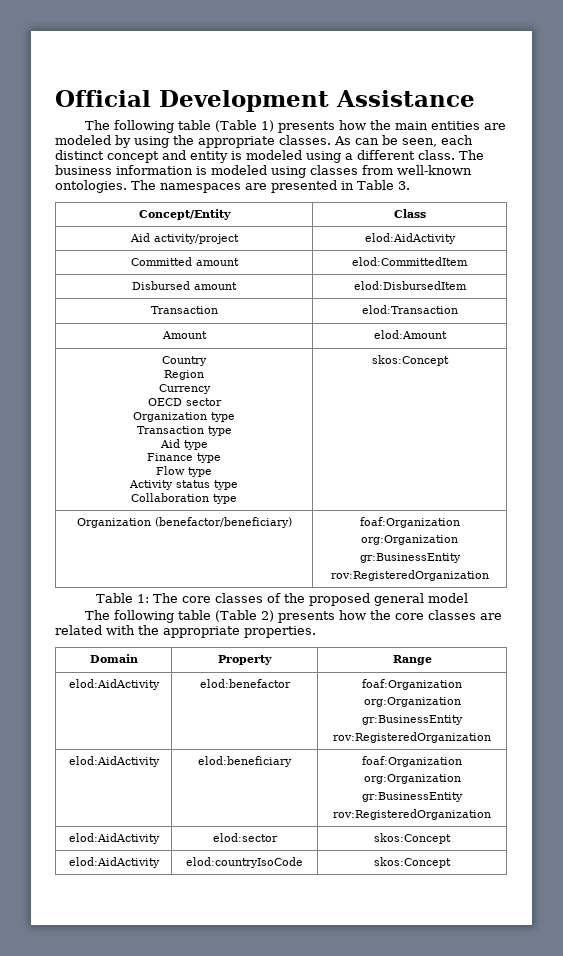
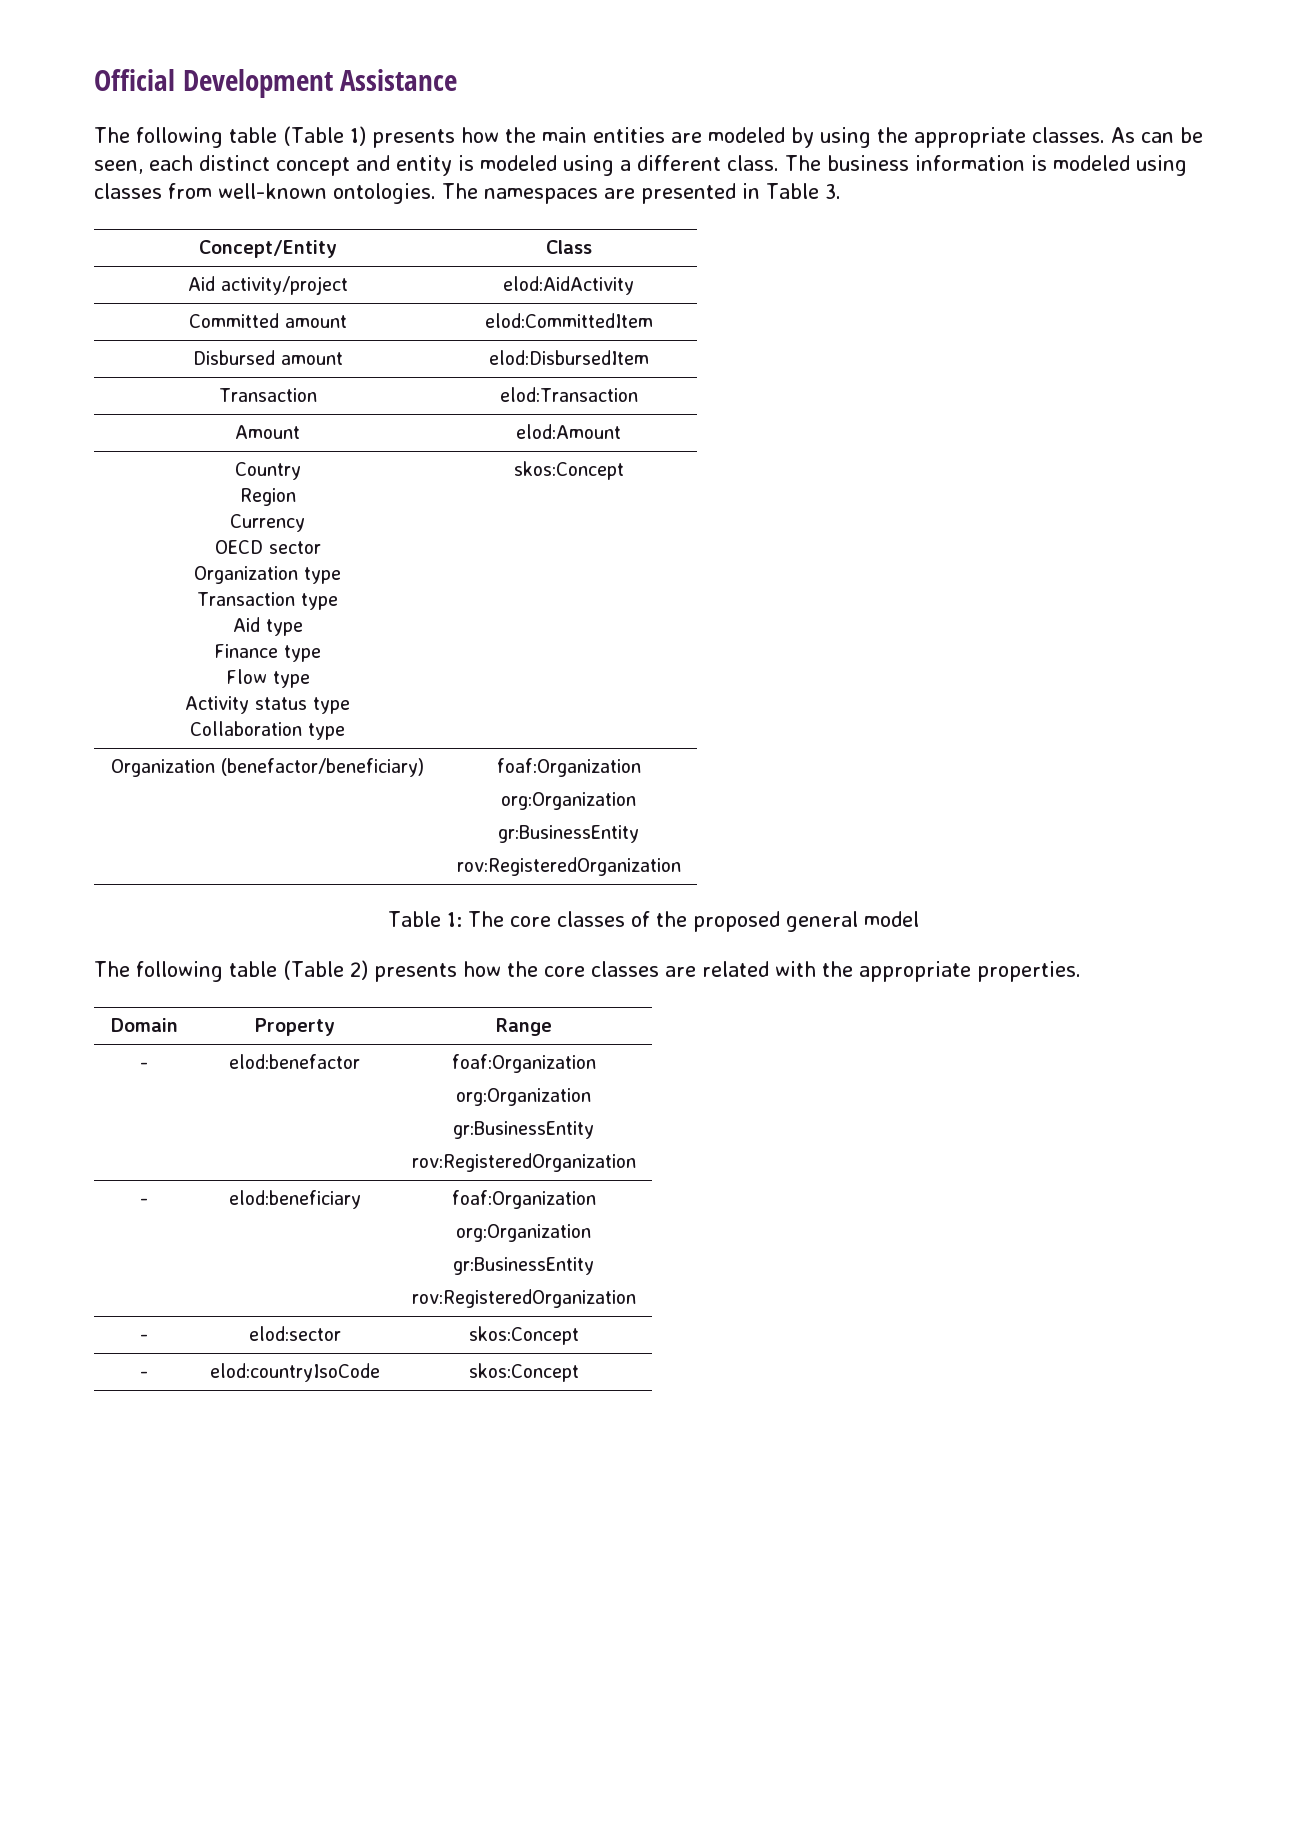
[68,679,160,690] elod:AidActivity -> [140,1062,148,1069] -
[68,756,160,767] elod:AidActivity -> [140,1198,148,1205] -
[68,833,160,844] elod:AidActivity -> [140,1334,148,1341] -
[68,857,160,868] elod:AidActivity -> [140,1371,148,1378] -

